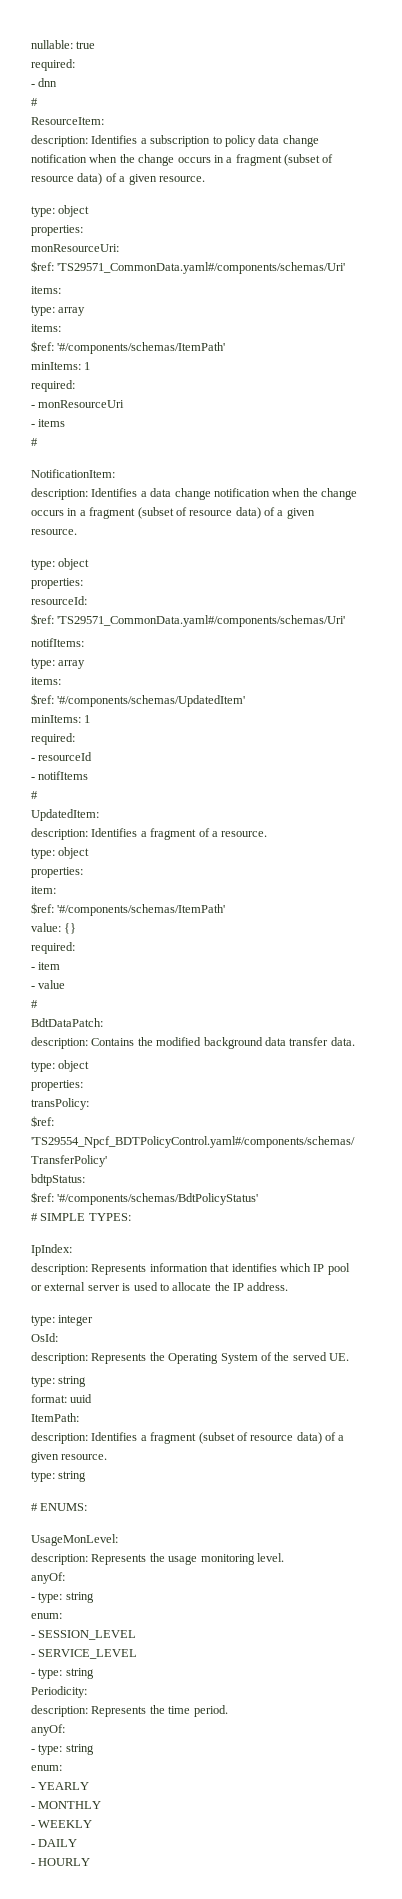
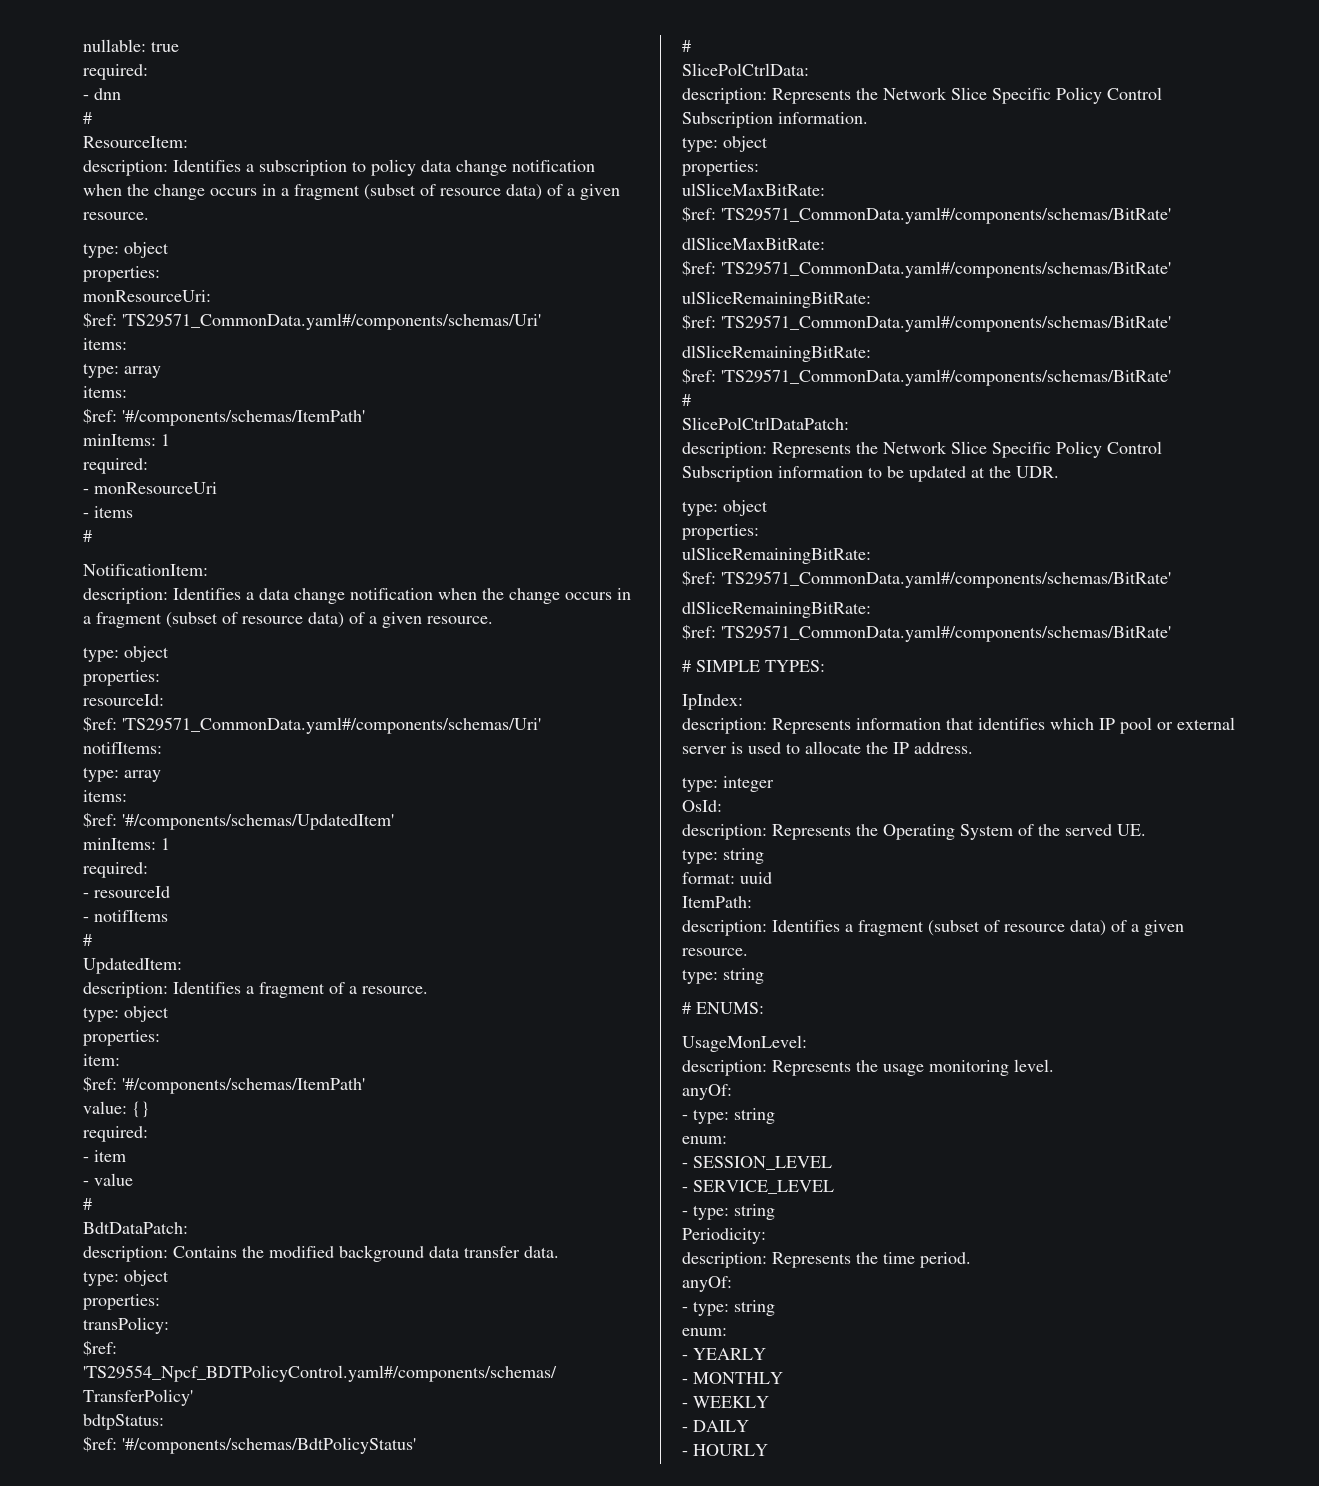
(38, 1217) none -> [682,63,809,76] [682,87,1162,104] [682,112,868,128] [682,136,768,152] [682,160,759,176] [682,183,825,196] [682,206,1171,224] [682,237,825,250] [682,260,1171,278] [682,291,871,308] [682,314,1171,332] [682,345,871,362] [682,368,1171,386] [682,394,691,406] [682,417,849,430] [682,441,1162,458] [682,466,1059,482] [682,500,768,516] [682,524,759,540] [682,547,871,564] [682,570,1171,588] [682,601,871,618] [682,624,1171,642] [682,660,691,672] // SlicePolCtrlData: // description: Represents the Network Slice Specific Policy Control Subscription information. // type: object // properties: // ulSliceMaxBitRate: // $ref: 'TS29571_CommonData.yaml#/components/schemas/BitRate' // dlSliceMaxBitRate: // $ref: 'TS29571_CommonData.yaml#/components/schemas/BitRate' // ulSliceRemainingBitRate: // $ref: 'TS29571_CommonData.yaml#/components/schemas/BitRate' // dlSliceRemainingBitRate: // $ref: 'TS29571_CommonData.yaml#/components/schemas/BitRate' // # // SlicePolCtrlDataPatch: // description: Represents the Network Slice Specific Policy Control Subscription information to be updated at the UDR. // type: object // properties: // ulSliceRemainingBitRate: // $ref: 'TS29571_CommonData.yaml#/components/schemas/BitRate' // dlSliceRemainingBitRate: // $ref: 'TS29571_CommonData.yaml#/components/schemas/BitRate' // #

